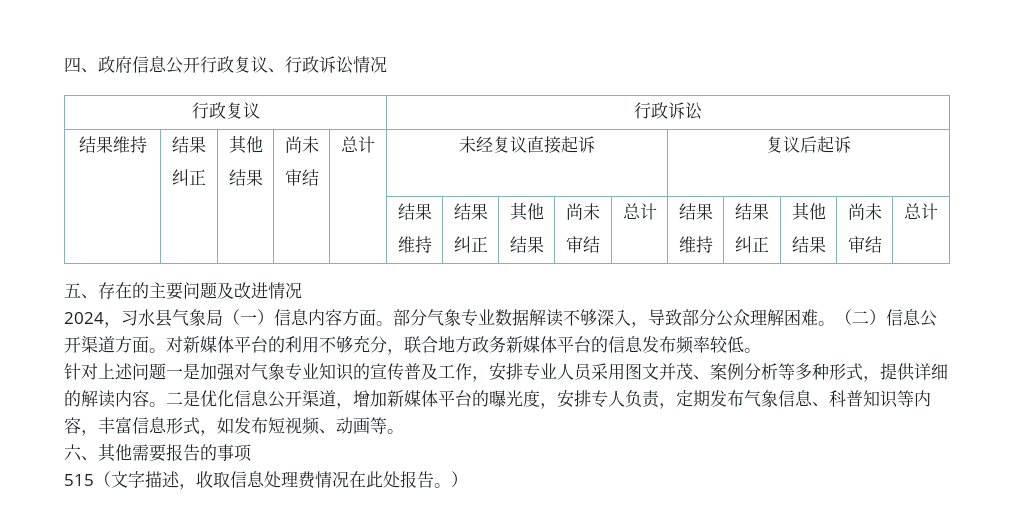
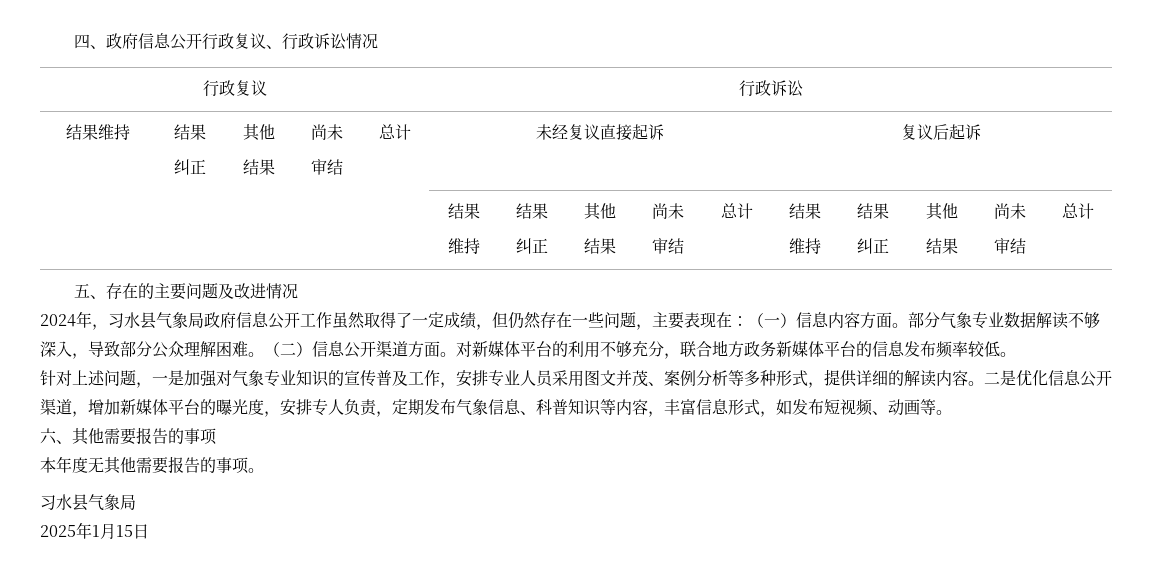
(104, 318) none -> [76,311,92,328] 年
(223, 317) none -> [204,312,748,330] 政府信息公开工作虽然取得了一定成绩，但仍然存在一些问题，主要表现在：
(166, 371) none -> [136,382,152,388] ，
[64,471,468,490] 515（文字描述，收取信息处理费情况在此处报告。） -> [40,456,264,474] [40,494,136,511] [40,522,149,539] 本年度无其他需要报告的事项。 // 习水县气象局 // 2025年1月15日

